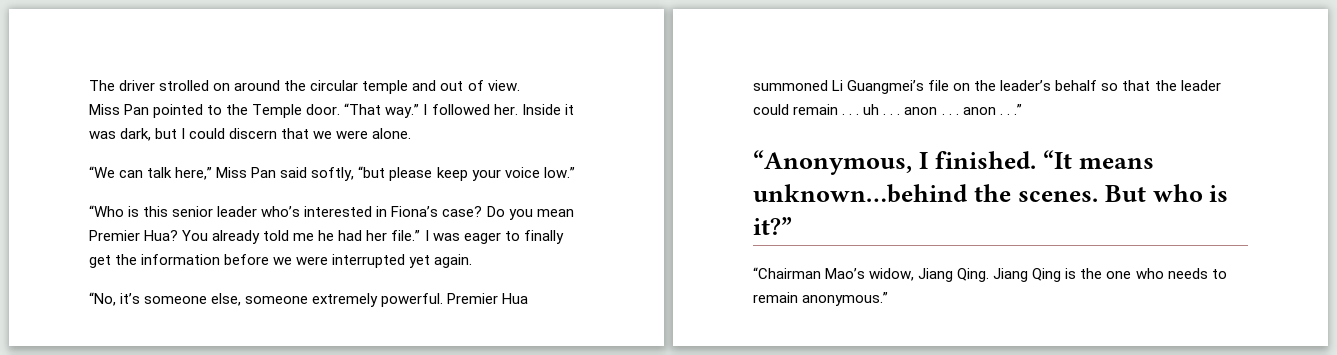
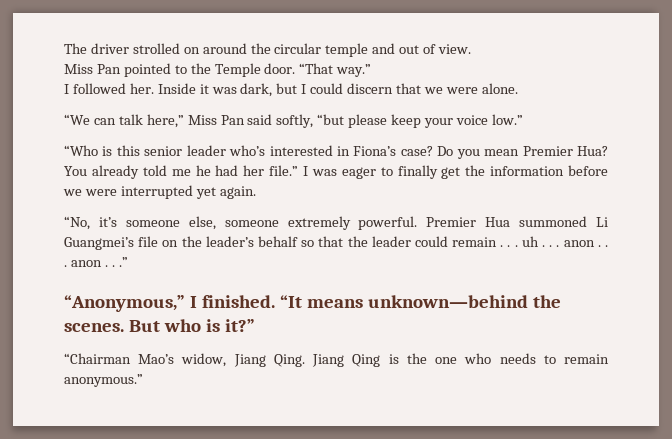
(420, 111) none -> (372, 70) //
[753,150,912,175] “Anonymous, -> [64,295,185,312] “Anonymous,”
[753,184,968,203] unknown…behind -> [367,295,528,308] unknown—behind

